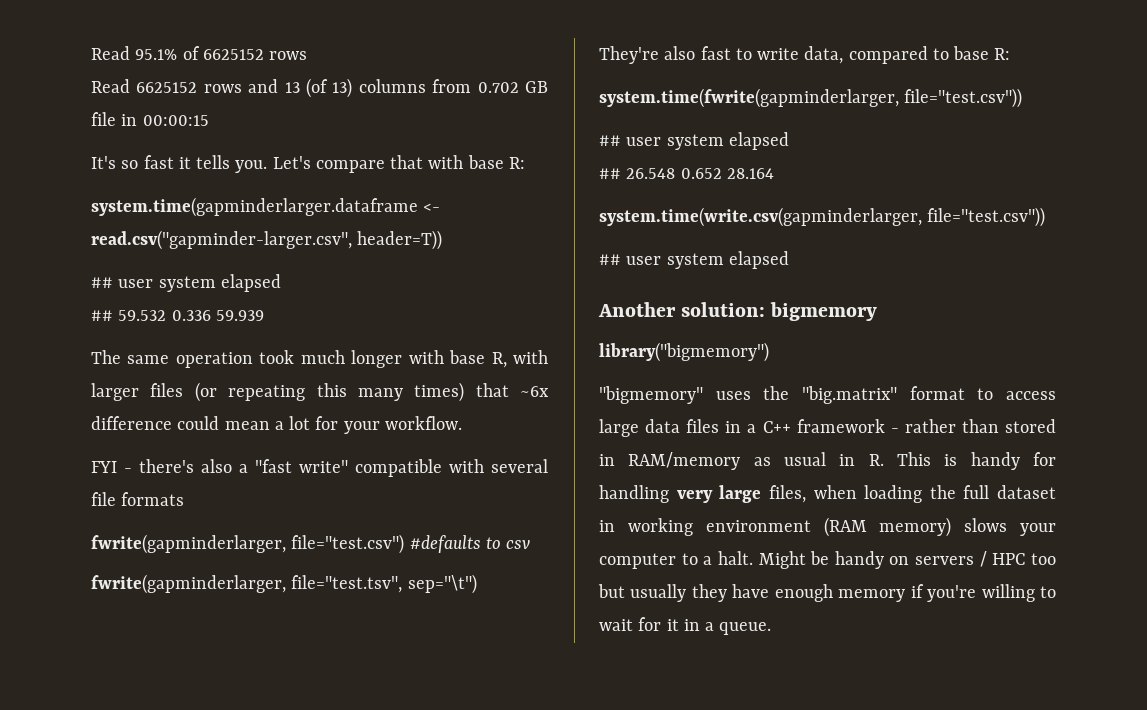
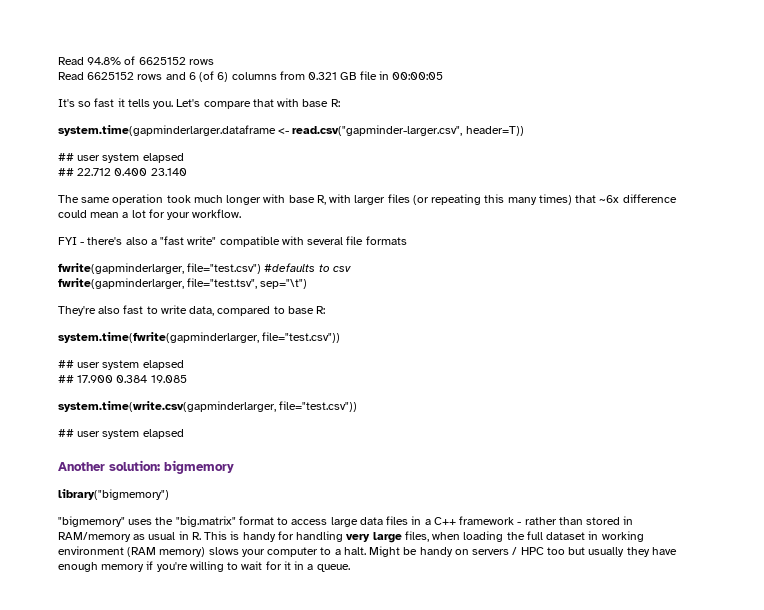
[91,46,178,60] Read 95.1% -> [58,57,122,65] Read 94.8%
[284,78,353,98] 13 (of 13) -> [188,71,229,82] 6 (of 6)
[477,82,519,93] 0.702 -> [308,72,338,80] 0.321
[142,115,209,126] 00:00:15 -> [392,72,444,80] 00:00:05
[118,310,264,321] 59.532 0.336 59.939 -> [77,168,187,176] 22.712 0.400 23.140
[626,168,774,179] 26.548 0.652 28.164 -> [77,375,187,383] 17.900 0.384 19.085

